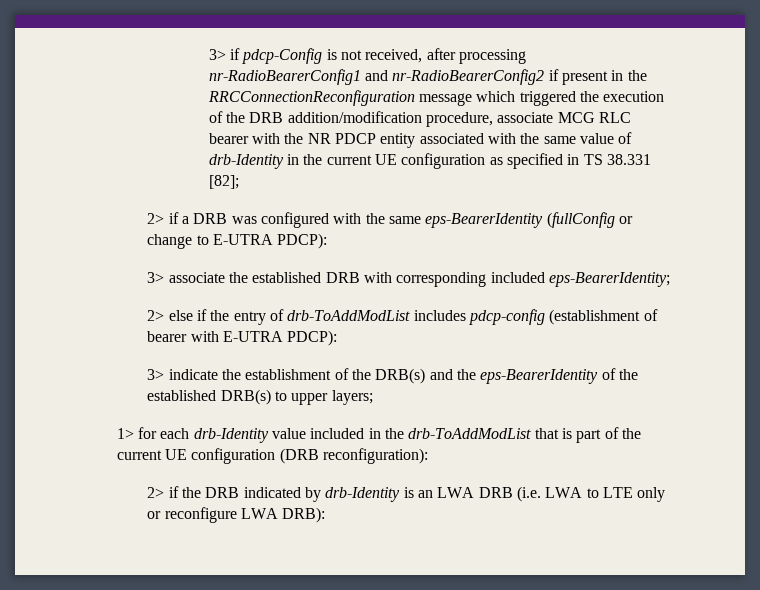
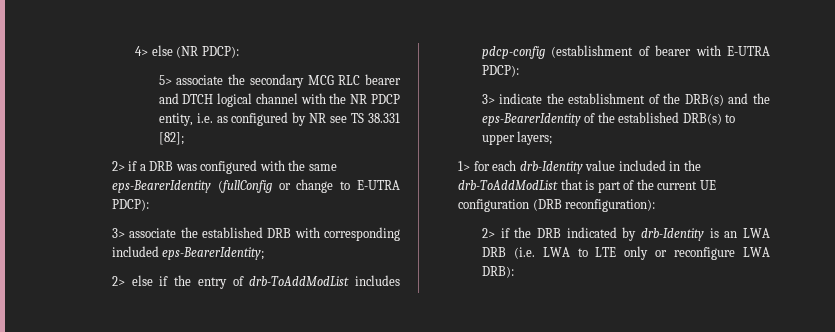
[208,48,527,64] [208,69,647,85] [207,90,665,106] [208,111,632,127] [208,132,633,148] [208,153,580,169] 3> if pdcp-Config is not received, after processing nr-RadioBearerConfig1 and nr-RadioBearerConfig2 if present in the RRCConnectionReconfiguration message which triggered the execution of the DRB addition/modification procedure, associate MCG RLC bearer with the NR PDCP entity associated with the same value of drb-Identity in the current UE configuration as specified in -> [135,45,239,58] [158,74,401,88] [158,93,400,107] [158,112,348,126] 4> else (NR PDCP): // 5> associate the secondary MCG RLC bearer and DTCH logical channel with the NR PDCP entity, i.e. as configured by NR see

